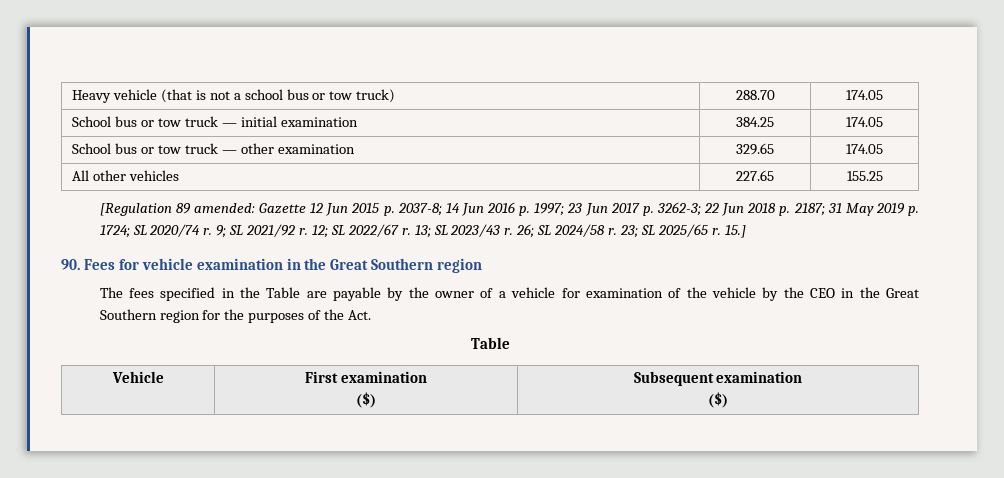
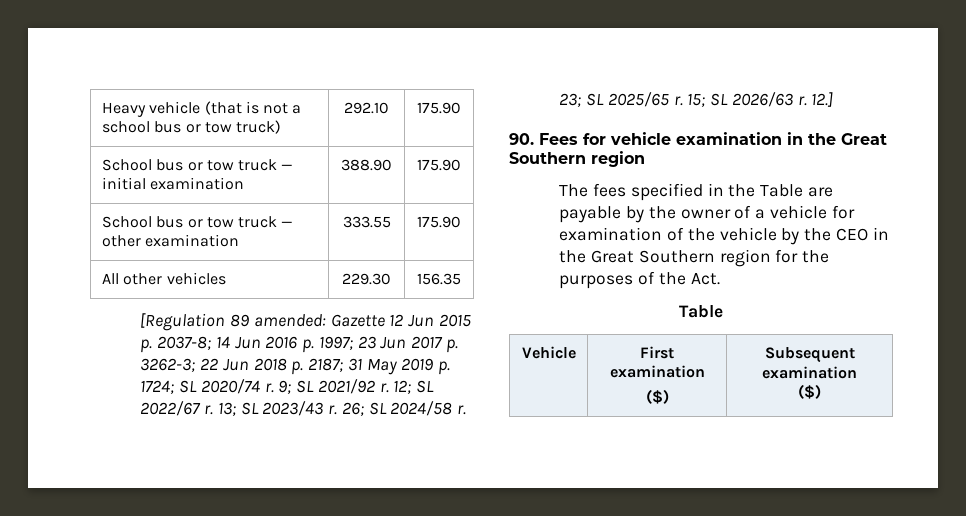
[735,90,775,100] [846,90,883,100] 288.70 | 174.05 -> [344,102,389,114] [417,102,461,114] 292.10 | 175.90
[736,117,774,127] [846,117,883,127] 384.25 | 174.05 -> [341,159,392,171] [417,159,461,171] 388.90 | 175.90
[736,143,774,155] [846,144,883,154] 329.65 | 174.05 -> [342,216,391,228] [417,216,461,228] 333.55 | 175.90
[736,170,774,181] [846,171,883,181] 227.65 | 155.25 -> [342,273,391,285] [417,273,461,285] 229.30 | 156.35
[724,225,746,238] 15.] -> [687,92,834,107] 15; SL 2026/63 r. 12.]

